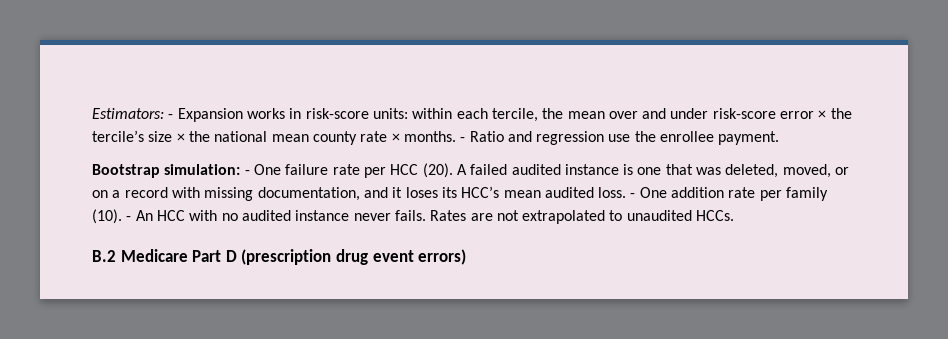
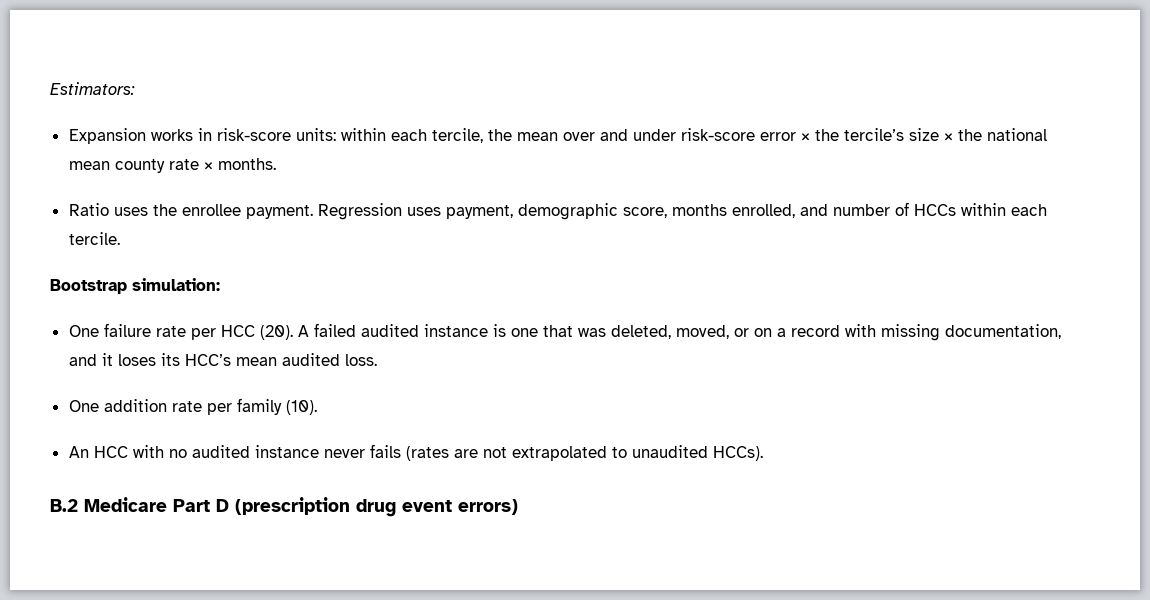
[168,114,174,119] - -> (135, 88) //
[460,131,780,145] - Ratio and regression use the enrollee payment. -> [68,202,1047,220] [68,232,120,245] // Ratio uses the enrollee payment. Regression uses payment, demographic score, months enrolled, and number of HCCs within each tercile.
[244,170,250,175] - -> (220, 284) //
[630,193,636,198] - -> (377, 360) //
[126,216,132,221] - -> (317, 407) //
[394,210,467,221] fails. Rates -> [369,444,449,461] fails (rates
[696,210,735,221] HCCs. -> [712,446,763,461] HCCs).

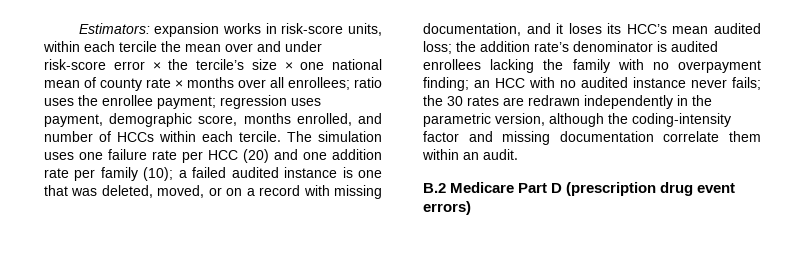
[68,128,146,144] // Expansion -> [154,23,220,37] expansion
[295,128,483,143] units: within each tercile, -> [348,23,383,36] [43,41,157,52] units, within each tercile
[957,129,982,141] the -> [300,62,325,70] one
(110, 165) none -> [84,77,96,88] of
[217,158,276,170] [68,203,109,216] months. // Ratio -> [187,77,382,90] months over all enrollees; ratio
[245,203,402,220] payment. Regression -> [157,95,287,109] payment; regression
[50,278,220,294] [68,323,309,340] // Bootstrap simulation: // One failure rate per HCC (20). A -> [287,131,382,142] [44,149,382,163] [44,167,187,181] The simulation uses one failure rate per HCC (20) and one addition rate per family (10); a
[344,354,377,366] [68,398,317,415] [68,446,89,458] loss. // One addition rate per family (10). // An -> [423,41,718,54] [423,59,761,73] [423,77,490,91] loss; the addition rate’s denominator is audited enrollees lacking the family with no overpayment finding; an
[369,444,763,461] fails (rates are not extrapolated to unaudited HCCs). -> [732,77,761,90] [423,95,712,109] [423,113,731,127] [423,131,761,145] [422,149,518,160] fails; the 30 rates are redrawn independently in the parametric version, although the coding-intensity factor and missing documentation correlate them within an audit.

